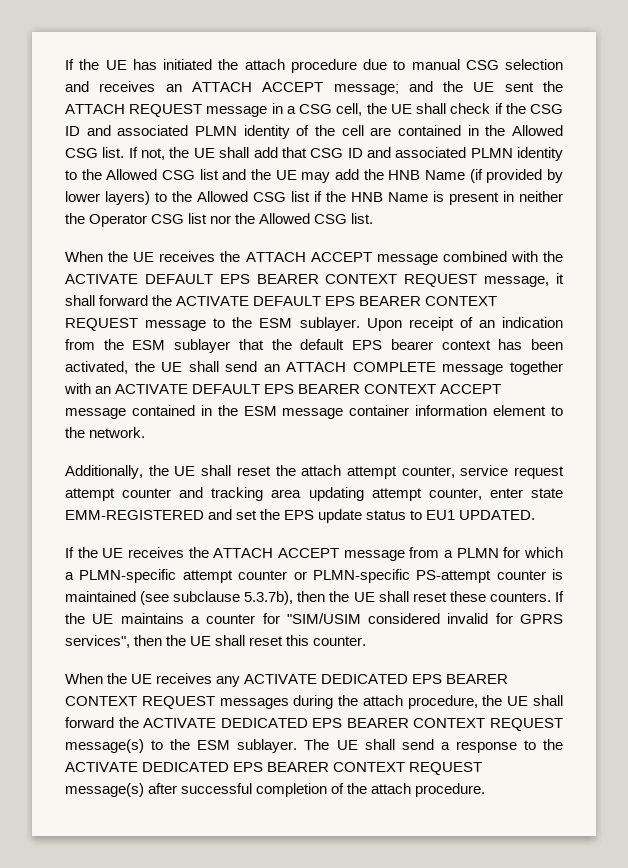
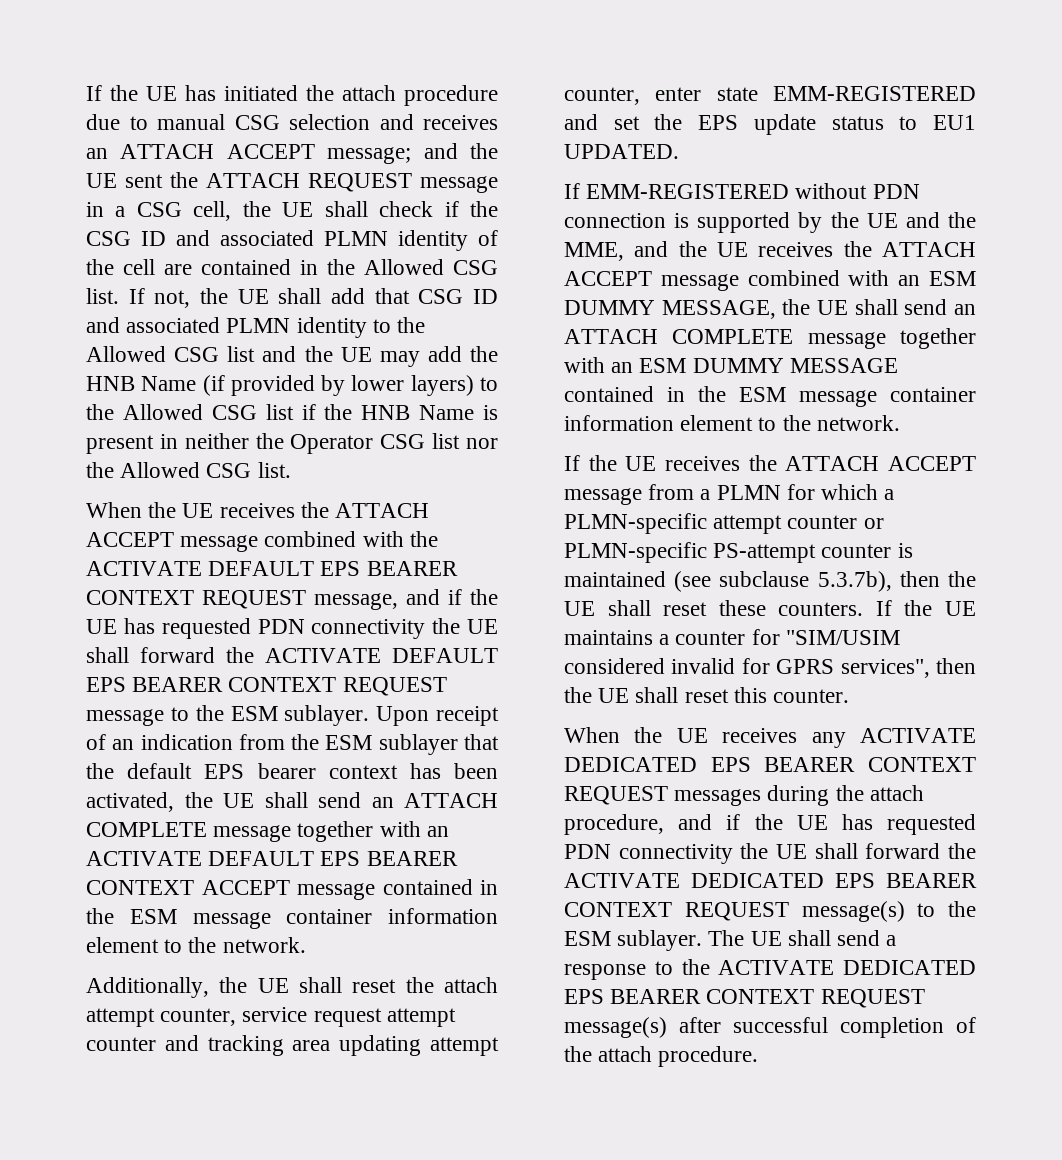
[556,273,565,284] it -> [406,589,498,605] [86,618,498,639] and if the UE has requested PDN connectivity the UE
(536, 515) none -> [564,183,920,199] [564,212,977,233] [564,241,976,261] [564,270,976,291] [564,299,976,319] [564,328,976,349] [564,357,898,373] [564,386,976,407] [564,415,900,431] // If EMM-REGISTERED without PDN connection is supported by the UE and the MME, and the UE receives the ATTACH ACCEPT message combined with an ESM DUMMY MESSAGE, the UE shall send an ATTACH COMPLETE message together with an ESM DUMMY MESSAGE contained in the ESM message container information element to the network.
(478, 702) none -> [678,814,976,835] [564,844,733,864] and if the UE has requested PDN connectivity

